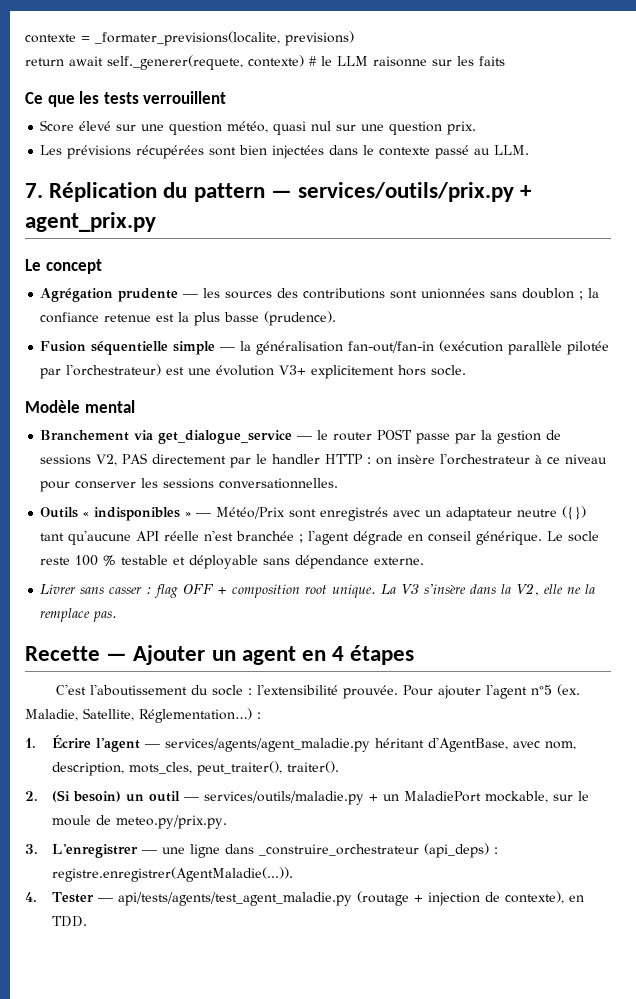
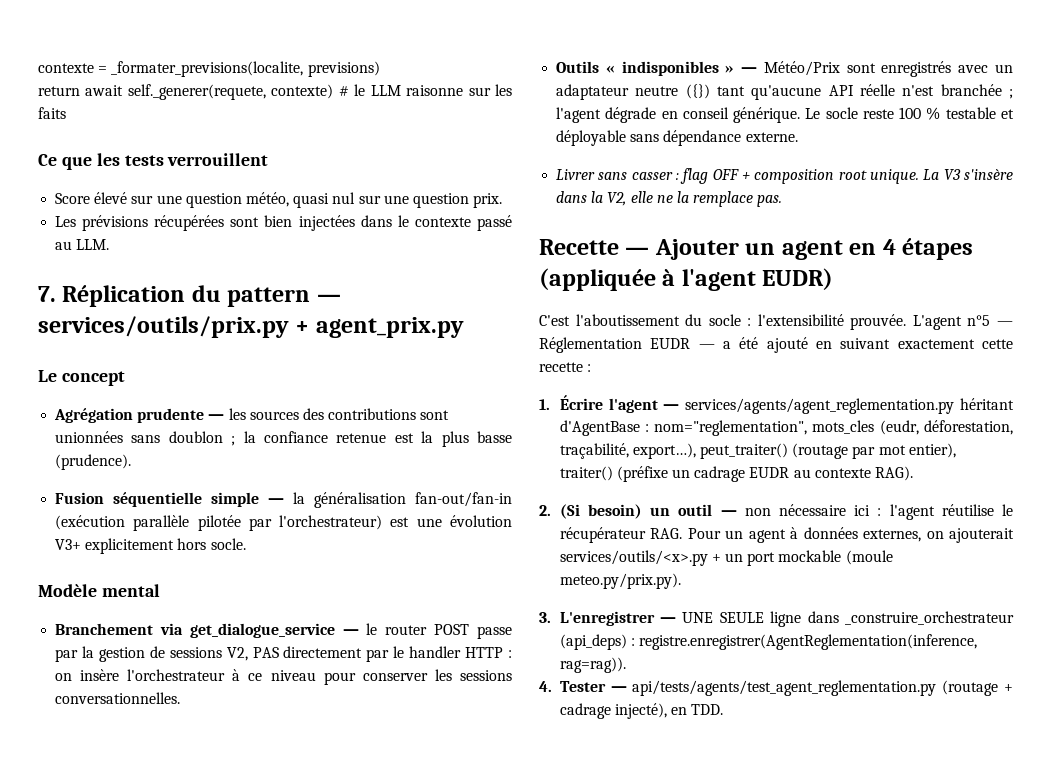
(415, 655) none -> [539,268,834,291] (appliquée à l'agent EUDR)
[402,684,580,699] [25,708,252,723] Pour ajouter l'agent n°5 (ex. Maladie, Satellite, Réglementation…) -> [912,315,1013,330] [539,337,1013,353] [539,362,583,372] L'agent n°5 — Réglementation EUDR — a été ajouté en suivant exactement cette recette
[164,737,576,752] [51,761,339,776] services/agents/agent_maladie.py héritant d'AgentBase, avec nom, description, mots_cles, peut_traiter(), traiter(). -> [685,398,1014,414] [559,420,1013,436] [559,443,956,459] [559,466,914,482] services/agents/agent_reglementation.py héritant d'AgentBase : nom="reglementation", mots_cles (eudr, déforestation, traçabilité, export…), peut_traiter() (routage par mot entier), traiter() (préfixe un cadrage EUDR au contexte RAG).
[203,791,589,805] [51,815,227,829] services/outils/maladie.py + un MaladiePort mockable, sur le moule de meteo.py/prix.py. -> [744,504,1013,520] [559,527,1014,543] [559,550,893,566] [559,573,681,589] non nécessaire ici : l'agent réutilise le récupérateur RAG. Pour un agent à données externes, on ajouterait services/outils/<x>.py + un port mockable (moule meteo.py/prix.py).
[161,847,185,854] une -> [682,612,764,623] UNE SEULE
[51,867,293,882] registre.enregistrer(AgentMaladie(...)). -> [639,634,978,650] [559,657,626,673] registre.enregistrer(AgentReglementation(inference, rag=rag)).
[117,892,352,906] api/tests/agents/test_agent_maladie.py -> [632,680,937,696] api/tests/agents/test_agent_reglementation.py
[427,891,564,906] injection de contexte), -> [559,703,667,719] cadrage injecté),

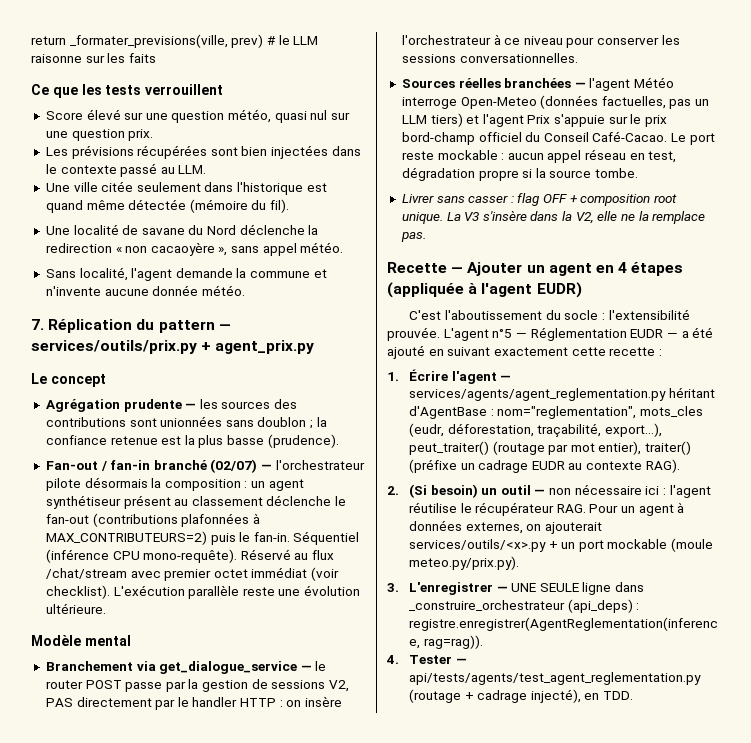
[38,61,380,77] [38,84,334,100] contexte = _formater_previsions(localite, previsions) // return await self._generer(requete, contexte) -> [31,34,264,48] return _formater_previsions(ville, prev)
(110, 244) none -> [45,181,327,195] [45,199,290,213] [45,224,319,235] [45,242,344,256] [45,267,327,281] [45,285,245,296] // Une ville citée seulement dans l'historique est quand même détectée (mémoire du fil). // Une localité de savane du Nord déclenche la redirection « non cacaoyère », sans appel météo. // Sans localité, l'agent demande la commune et n'invente aucune donnée météo.
[55,492,512,508] [55,515,512,531] [55,538,246,554] Fusion séquentielle simple — la généralisation fan-out/fan-in (exécution parallèle pilotée par l'orchestrateur) est une évolution V3+ explicitement hors socle. -> [45,459,365,473] [45,477,304,491] [45,495,347,509] [45,513,260,527] [45,531,360,545] [45,549,335,563] [45,567,340,581] [45,585,361,599] [45,603,106,614] Fan-out / fan-in branché (02/07) — l'orchestrateur pilote désormais la composition : un agent synthétiseur présent au classement déclenche le fan-out (contributions plafonnées à MAX_CONTRIBUTEURS=2) puis le fan-in. Séquentiel (inférence CPU mono-requête). Réservé au flux /chat/stream avec premier octet immédiat (voir checklist). L'exécution parallèle reste une évolution ultérieure.
[556,61,1013,77] [556,84,1013,100] [556,107,1014,123] [556,130,798,146] Outils « indisponibles » — Météo/Prix sont enregistrés avec un adaptateur neutre ({}) tant qu'aucune API réelle n'est branchée ; l'agent dégrade en conseil générique. Le socle reste 100 % testable et déployable sans dépendance externe. -> [401,77,675,91] [401,95,710,109] [401,113,668,127] [401,131,715,145] [401,149,677,163] [401,167,639,181] Sources réelles branchées — l'agent Météo interroge Open-Meteo (données factuelles, pas un LLM tiers) et l'agent Prix s'appuie sur le prix bord-champ officiel du Conseil Café-Cacao. Le port reste mockable : aucun appel réseau en test, dégradation propre si la source tombe.

